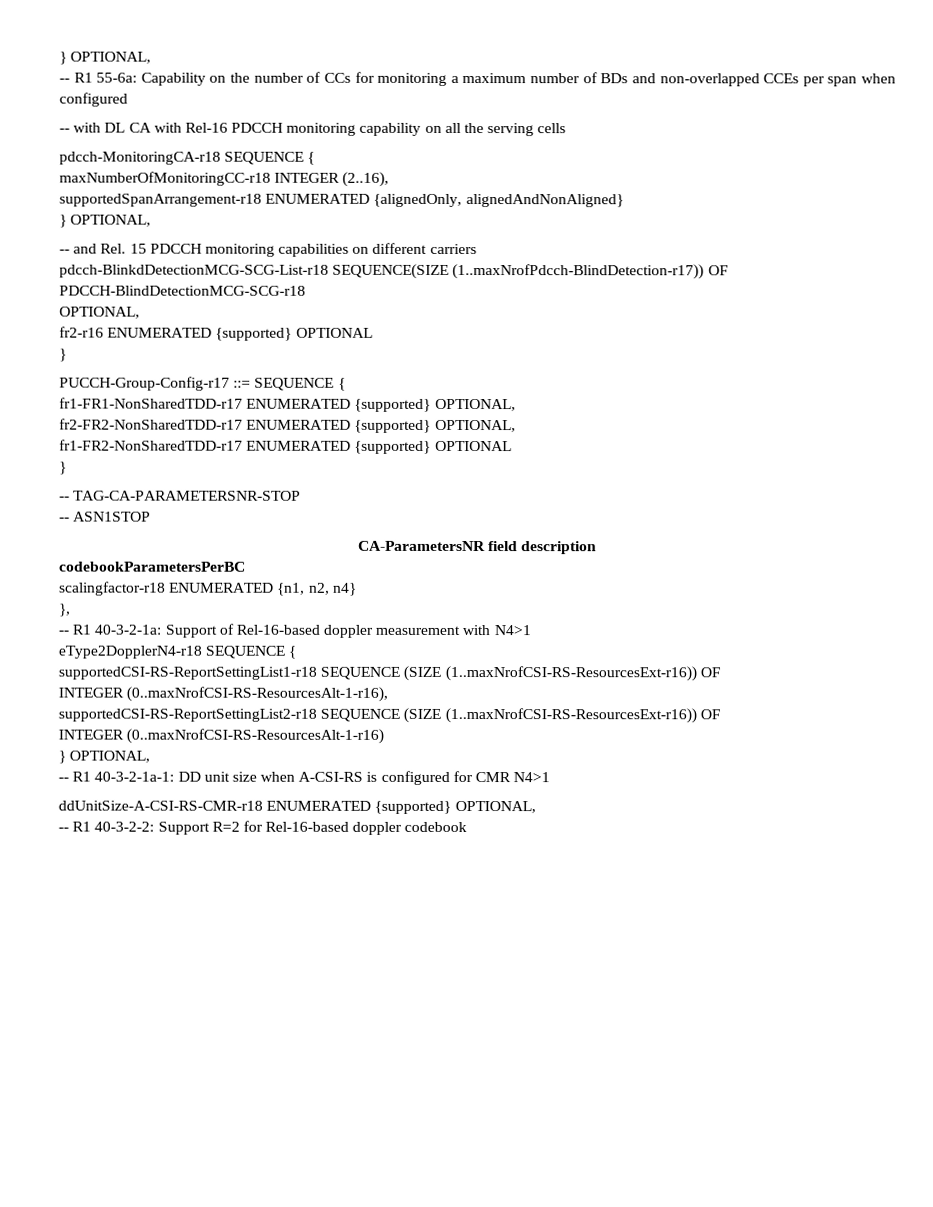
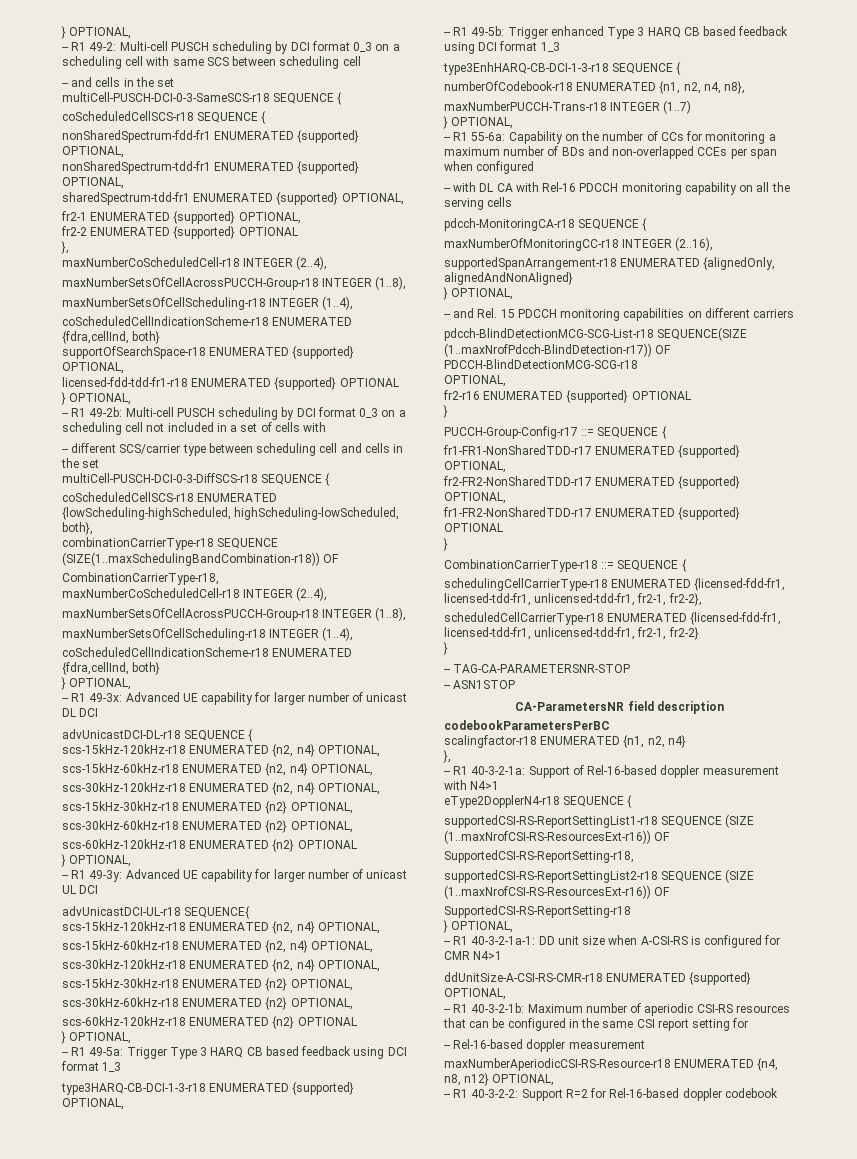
[59,51,152,65] } OPTIONAL, -> [61,26,132,39] [62,41,400,54] [62,56,361,69] [62,77,175,87] [62,92,343,105] [62,111,267,124] [62,130,360,143] [62,146,124,158] [62,161,360,174] [62,177,124,189] [62,192,404,205] [61,211,301,224] [61,226,298,239] [61,241,69,254] [62,256,328,270] [62,276,407,290] [62,296,354,310] [62,316,353,326] [62,331,161,344] [62,346,355,359] [62,362,124,374] [62,377,399,390] [61,392,132,405] [62,407,406,420] [62,422,327,435] [62,443,404,456] [61,458,100,468] [62,473,331,486] [62,492,278,502] [62,507,400,520] [62,522,93,535] [62,537,279,550] [62,552,340,566] [62,572,219,585] [62,587,328,601] [62,607,407,621] [62,627,354,641] [62,647,353,657] [62,662,161,675] [61,677,132,690] [62,692,408,705] [62,708,99,717] [62,729,254,742] [62,744,380,757] [62,763,373,776] [62,782,380,795] [62,801,353,814] [62,820,353,833] [62,839,357,852] [61,854,132,867] [62,869,408,882] [62,885,99,894] [62,906,251,919] [62,921,380,934] [62,940,373,953] [62,959,380,972] [62,978,353,991] [62,997,353,1010] [62,1016,357,1029] [61,1031,132,1044] [62,1046,407,1059] [61,1061,122,1072] [61,1082,355,1095] [62,1098,124,1110] [444,26,789,39] [444,41,560,54] [443,62,682,75] [444,81,746,94] [444,100,692,114] [443,116,514,129] } OPTIONAL, // -- R1 49-2: Multi-cell PUSCH scheduling by DCI format 0_3 on a scheduling cell with same SCS between scheduling cell // -- and cells in the set // multiCell-PUSCH-DCI-0-3-SameSCS-r18 SEQUENCE { // coScheduledCellSCS-r18 SEQUENCE { // nonSharedSpectrum-fdd-fr1 ENUMERATED {supported} OPTIONAL, // nonSharedSpectrum-tdd-fr1 ENUMERATED {supported} OPTIONAL, // sharedSpectrum-tdd-fr1 ENUMERATED {supported} OPTIONAL, // fr2-1 ENUMERATED {supported} OPTIONAL, // fr2-2 ENUMERATED {supported} OPTIONAL // }, // maxNumberCoScheduledCell-r18 INTEGER (2..4), // maxNumberSetsOfCellAcrossPUCCH-Group-r18 INTEGER (1..8), // maxNumberSetsOfCellScheduling-r18 INTEGER (1..4), // coScheduledCellIndicationScheme-r18 ENUMERATED {fdra,cellInd, both} // supportOfSearchSpace-r18 ENUMERATED {supported} OPTIONAL, // licensed-fdd-tdd-fr1-r18 ENUMERATED {supported} OPTIONAL // } OPTIONAL, // -- R1 49-2b: Multi-cell PUSCH scheduling by DCI format 0_3 on a scheduling cell not included in a set of cells with // -- different SCS/carrier type between scheduling cell and cells in the set // multiCell-PUSCH-DCI-0-3-DiffSCS-r18 SEQUENCE { // coScheduledCellSCS-r18 ENUMERATED {lowScheduling-highScheduled, highScheduling-lowScheduled, both}, // combinationCarrierType-r18 SEQUENCE (SIZE(1..maxSchedulingBandCombination-r18)) OF // CombinationCarrierType-r18, // maxNumberCoScheduledCell-r18 INTEGER (2..4), // maxNumberSetsOfCellAcrossPUCCH-Group-r18 INTEGER (1..8), // maxNumberSetsOfCellScheduling-r18 INTEGER (1..4), // coScheduledCellIndicationScheme-r18 ENUMERATED {fdra,cellInd, both} // } OPTIONAL, // -- R1 49-3x: Advanced UE capability for larger number of unicast DL DCI // advUnicastDCI-DL-r18 SEQUENCE { // scs-15kHz-120kHz-r18 ENUMERATED {n2, n4} OPTIONAL, // scs-15kHz-60kHz-r18 ENUMERATED {n2, n4} OPTIONAL, // scs-30kHz-120kHz-r18 ENUMERATED {n2, n4} OPTIONAL, // scs-15kHz-30kHz-r18 ENUMERATED {n2} OPTIONAL, // scs-30kHz-60kHz-r18 ENUMERATED {n2} OPTIONAL, // scs-60kHz-120kHz-r18 ENUMERATED {n2} OPTIONAL // } OPTIONAL, // -- R1 49-3y: Advanced UE capability for larger number of unicast UL DCI // advUnicastDCI-UL-r18 SEQUENCE{ // scs-15kHz-120kHz-r18 ENUMERATED {n2, n4} OPTIONAL, // scs-15kHz-60kHz-r18 ENUMERATED {n2, n4} OPTIONAL, // scs-30kHz-120kHz-r18 ENUMERATED {n2, n4} OPTIONAL, // scs-15kHz-30kHz-r18 ENUMERATED {n2} OPTIONAL, // scs-30kHz-60kHz-r18 ENUMERATED {n2} OPTIONAL, // scs-60kHz-120kHz-r18 ENUMERATED {n2} OPTIONAL // } OPTIONAL, // -- R1 49-5a: Trigger Type 3 HARQ CB based feedback using DCI format 1_3 // type3HARQ-CB-DCI-1-3-r18 ENUMERATED {supported} OPTIONAL, // -- R1 49-5b: Trigger enhanced Type 3 HARQ CB based feedback using DCI format 1_3 // type3EnhHARQ-CB-DCI-1-3-r18 SEQUENCE { // numberOfCodebook-r18 ENUMERATED {n1, n2, n4, n8}, // maxNumberPUCCH-Trans-r18 INTEGER (1..7) // } OPTIONAL,
[59,264,329,278] pdcch-BlinkdDetectionMCG-SCG-List-r18 -> [444,328,654,341] pdcch-BlindDetectionMCG-SCG-List-r18
(67, 468) none -> [444,559,687,572] [444,578,786,591] [444,593,702,606] [444,612,782,625] [444,627,699,640] [443,642,448,655] // CombinationCarrierType-r18 ::= SEQUENCE { // schedulingCellCarrierType-r18 ENUMERATED {licensed-fdd-fr1, licensed-tdd-fr1, unlicensed-tdd-fr1, fr2-1, fr2-2}, // scheduledCellCarrierType-r18 ENUMERATED {licensed-fdd-fr1, licensed-tdd-fr1, unlicensed-tdd-fr1, fr2-1, fr2-2} // }
[58,686,389,702] INTEGER (0..maxNrofCSI-RS-ResourcesAlt-1-r16), -> [444,850,634,863] SupportedCSI-RS-ReportSetting-r18,
[58,728,385,744] INTEGER (0..maxNrofCSI-RS-ResourcesAlt-1-r16) -> [444,905,631,918] SupportedCSI-RS-ReportSetting-r18
(536, 807) none -> [444,1003,790,1016] [443,1018,749,1031] [444,1039,645,1052] [444,1058,779,1071] [444,1073,555,1086] // -- R1 40-3-2-1b: Maximum number of aperiodic CSI-RS resources that can be configured in the same CSI report setting for // -- Rel-16-based doppler measurement // maxNumberAperiodicCSI-RS-Resource-r18 ENUMERATED {n4, n8, n12} OPTIONAL,

